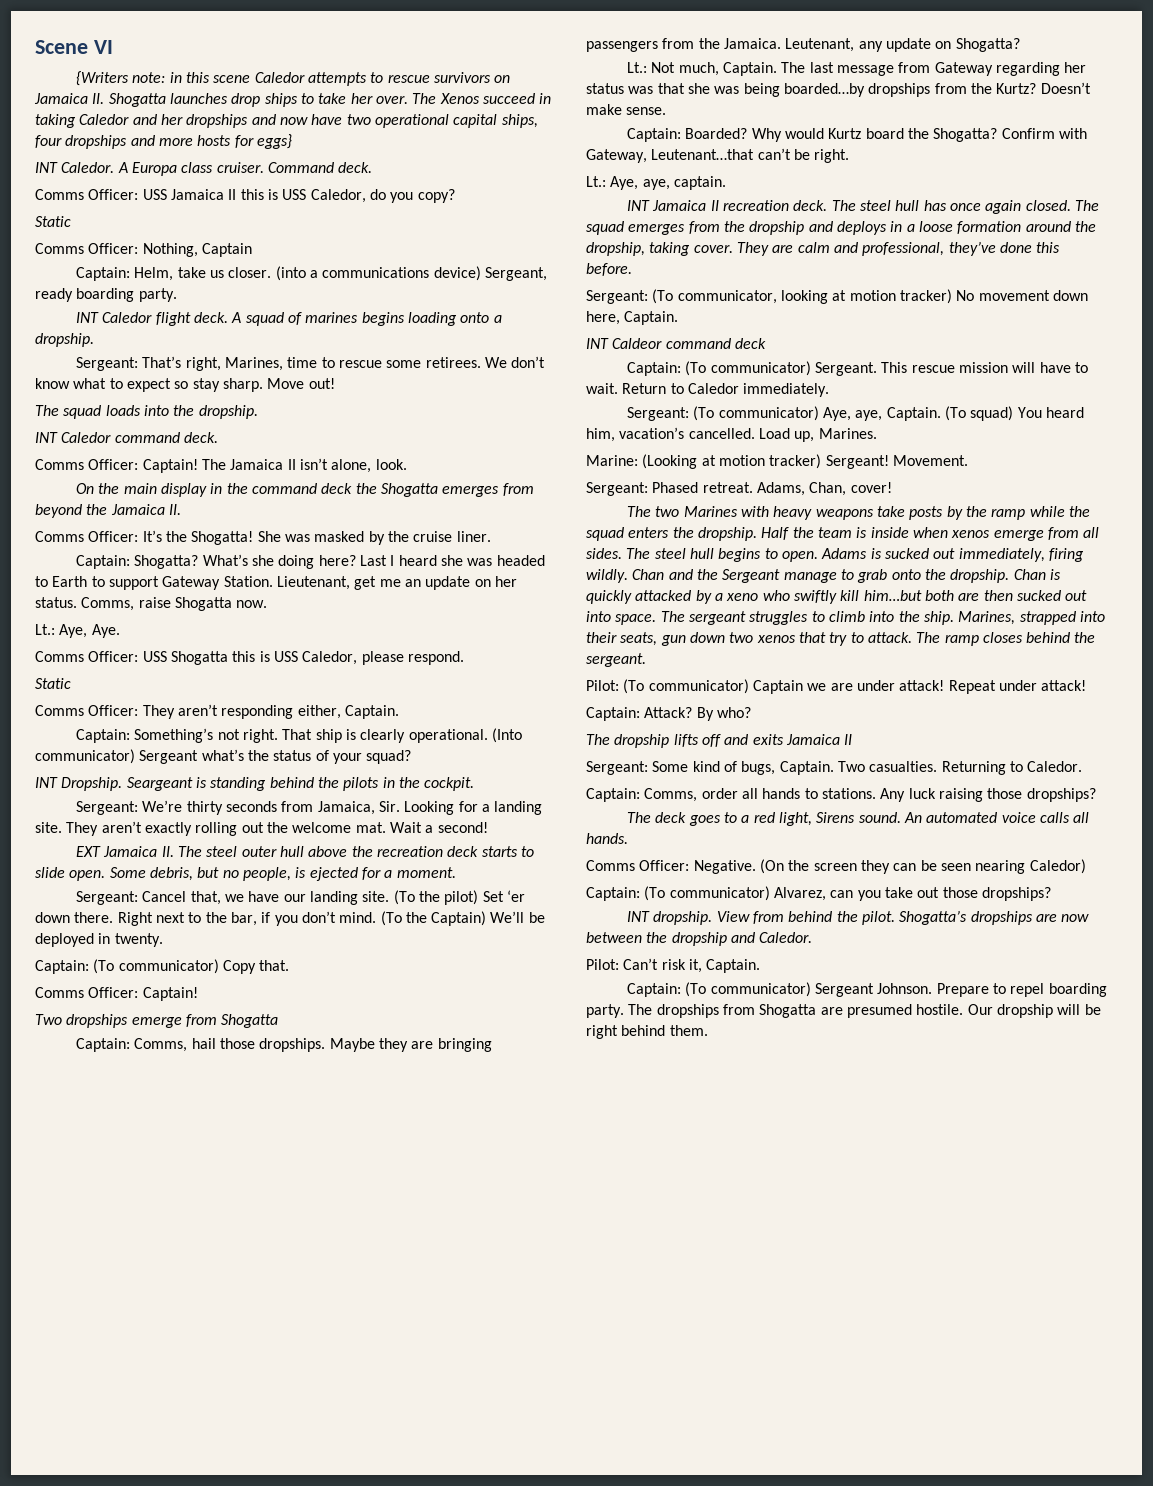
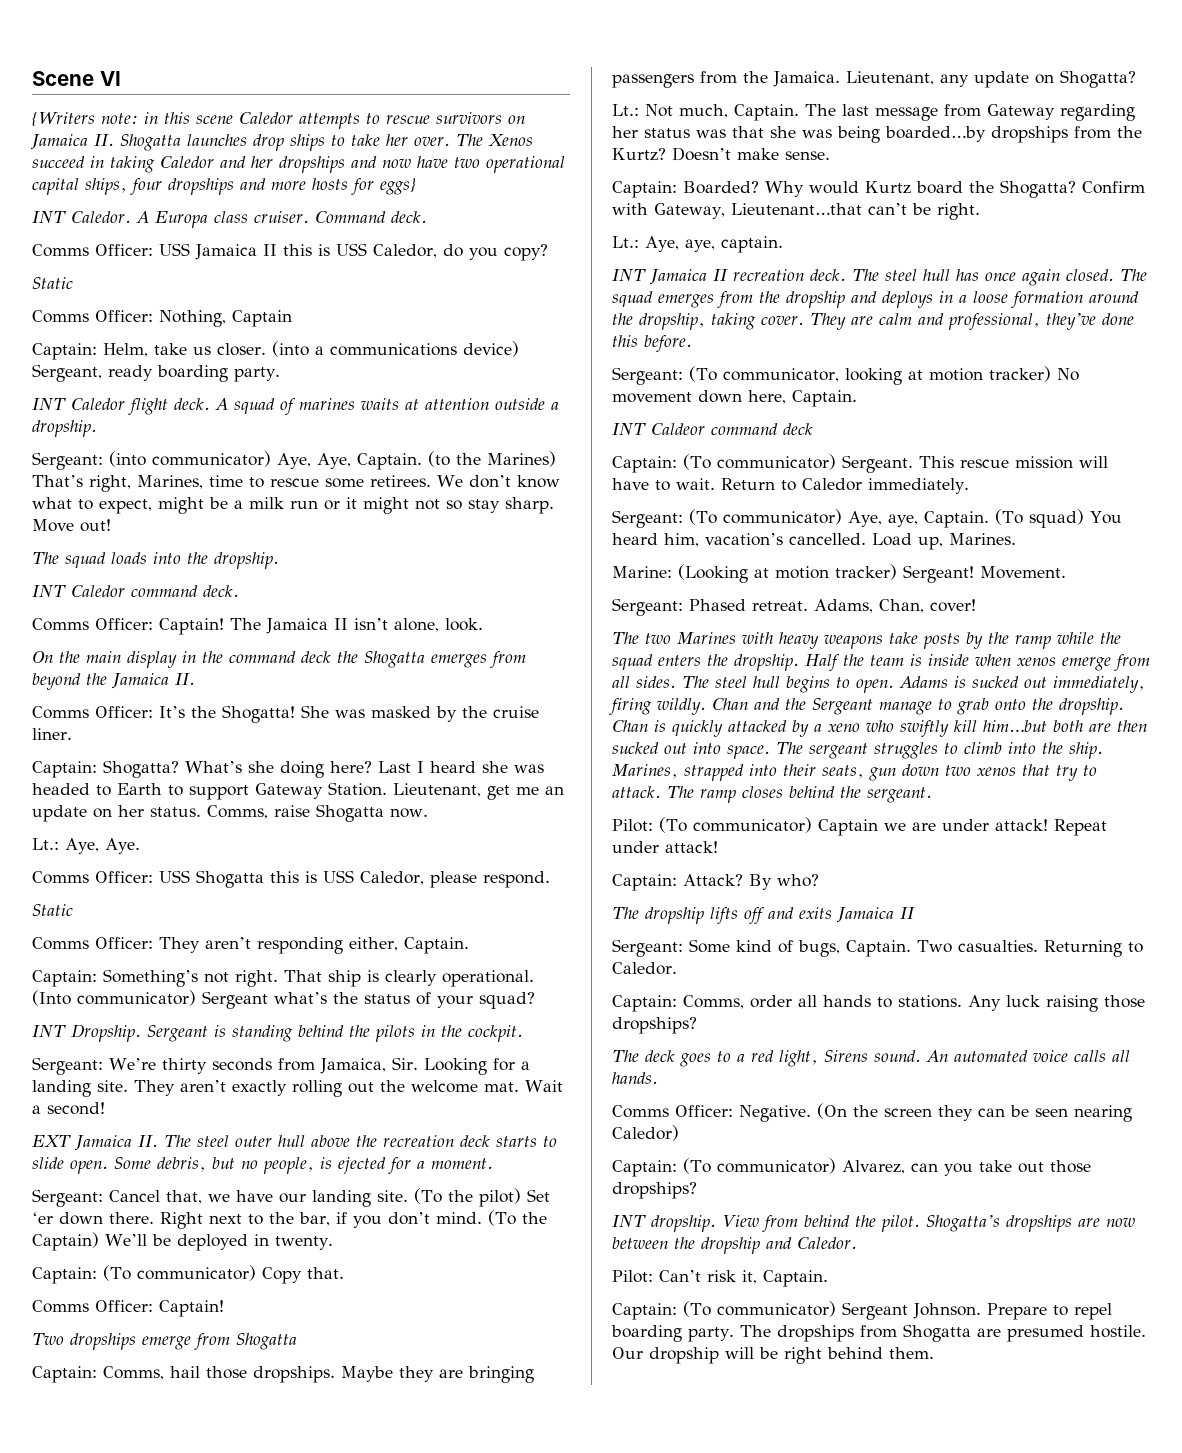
[361,312,490,326] begins loading onto -> [361,398,545,410] waits at attention outside
(138, 364) none -> [109,451,556,470] (into communicator) Aye, Aye, Captain. (to the Marines)
[126,378,171,392] expect -> [99,497,440,514] expect, might be a milk run or it might not
[126,777,193,791] Seargeant -> [147,1025,208,1042] Sergeant
[785,38,855,52] Leutenant, -> [846,71,934,85] Lieutenant,
[651,149,755,160] Leutenant…that -> [730,203,862,215] Lieutenant…that

